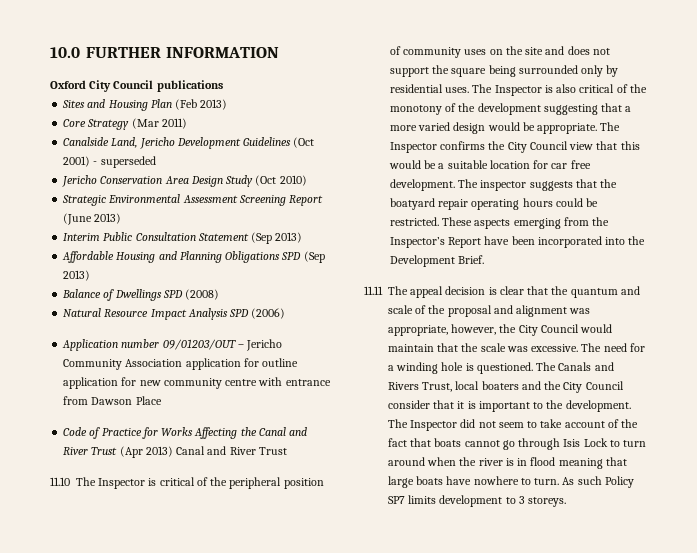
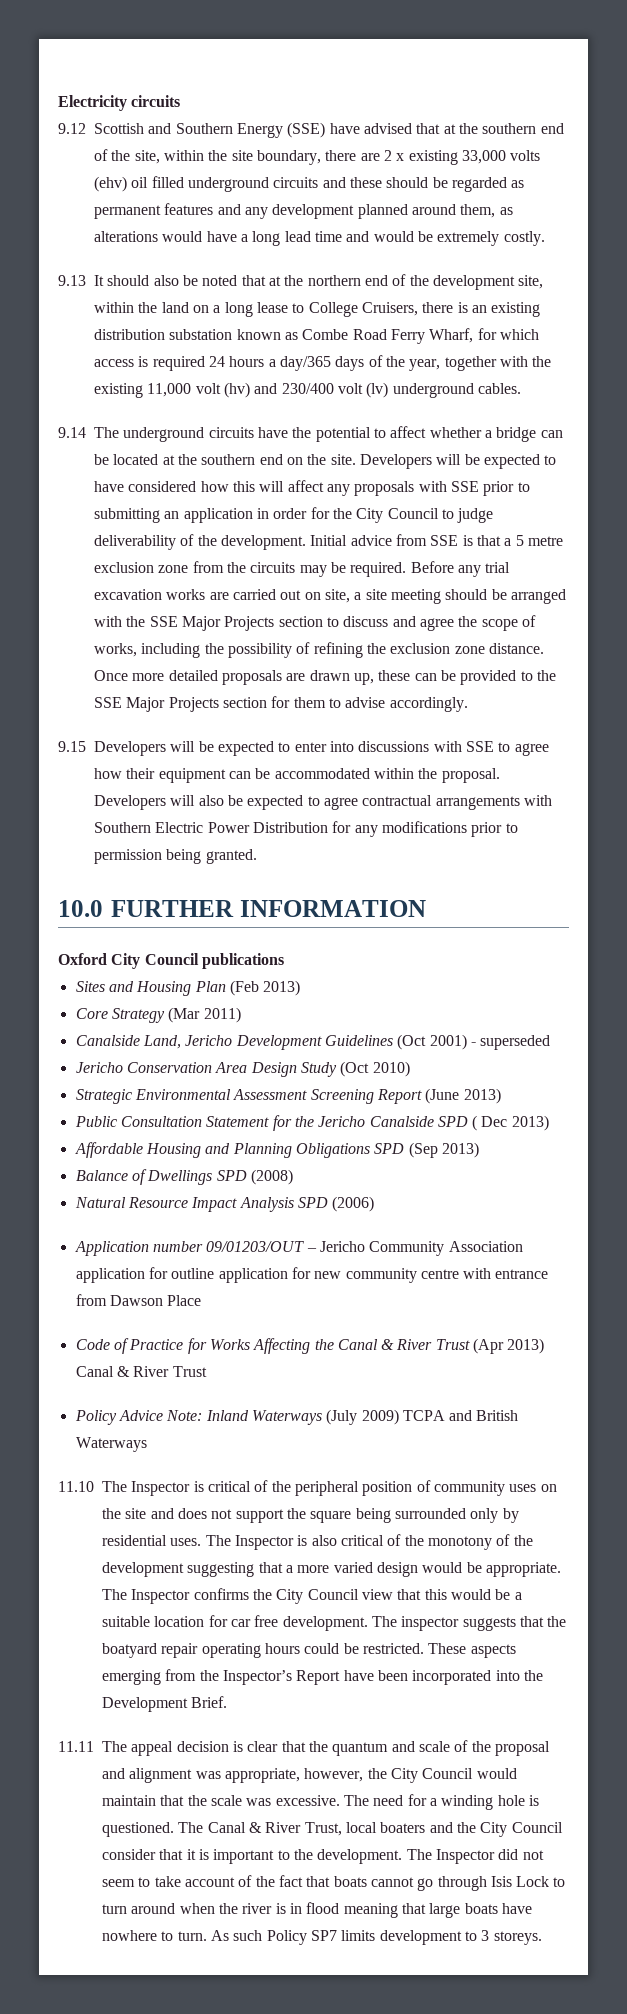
(50, 52) none -> [58,95,181,111] [58,122,564,138] [94,149,541,165] [94,176,525,192] [94,203,513,219] [94,231,545,246] [58,274,544,290] [94,302,541,317] [94,328,539,344] [94,355,552,371] [94,382,521,398] [58,426,563,442] [94,454,557,469] [94,480,530,496] [94,507,494,523] [94,534,563,550] [94,561,511,577] [94,589,566,604] [94,615,536,631] [94,642,544,658] [94,670,556,685] [94,696,468,712] [58,741,549,756] [94,768,500,783] [94,795,552,810] [94,821,518,837] [94,849,257,864] Electricity circuits // 9.12 Scottish and Southern Energy (SSE) have advised that at the southern end of the site, within the site boundary, there are 2 x existing 33,000 volts (ehv) oil filled underground circuits and these should be regarded as permanent features and any development planned around them, as alterations would have a long lead time and would be extremely costly. // 9.13 It should also be noted that at the northern end of the development site, within the land on a long lease to College Cruisers, there is an existing distribution substation known as Combe Road Ferry Wharf, for which access is required 24 hours a day/365 days of the year, together with the existing 11,000 volt (hv) and 230/400 volt (lv) underground cables. // 9.14 The underground circuits have the potential to affect whether a bridge can be located at the southern end on the site. Developers will be expected to have considered how this will affect any proposals with SSE prior to submitting an application in order for the City Council to judge deliverability of the development. Initial advice from SSE is that a 5 metre exclusion zone from the circuits may be required. Before any trial excavation works are carried out on site, a site meeting should be arranged with the SSE Major Projects section to discuss and agree the scope of works, including the possibility of refining the exclusion zone distance. Once more detailed proposals are drawn up, these can be provided to the SSE Major Projects section for them to advise accordingly. // 9.15 Developers will be expected to enter into discussions with SSE to agree how their equipment can be accommodated within the proposal. Developers will also be expected to agree contractual arrangements with Southern Electric Power Distribution for any modifications prior to permission being granted. //
[63,233,101,241] Interim -> (501, 1096) none
[251,232,273,244] (Sep -> [272,1115,508,1131] for the Jericho Canalside SPD ( Dec
[289,427,308,436] and -> [381,1339,395,1350] &
[207,446,287,455] and River Trust -> [116,1366,207,1377] [74,1409,519,1425] [75,1437,147,1452] & River Trust // Policy Advice Note: Inland Waterways (July 2009) TCPA and British Waterways
[558,362,614,371] [388,382,419,390] Canals and Rivers -> [207,1822,302,1833] Canal & River

